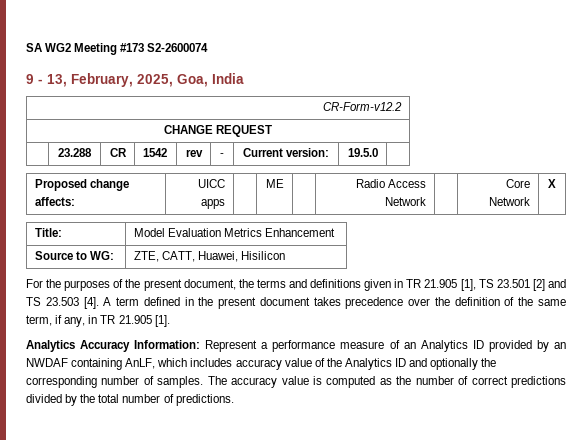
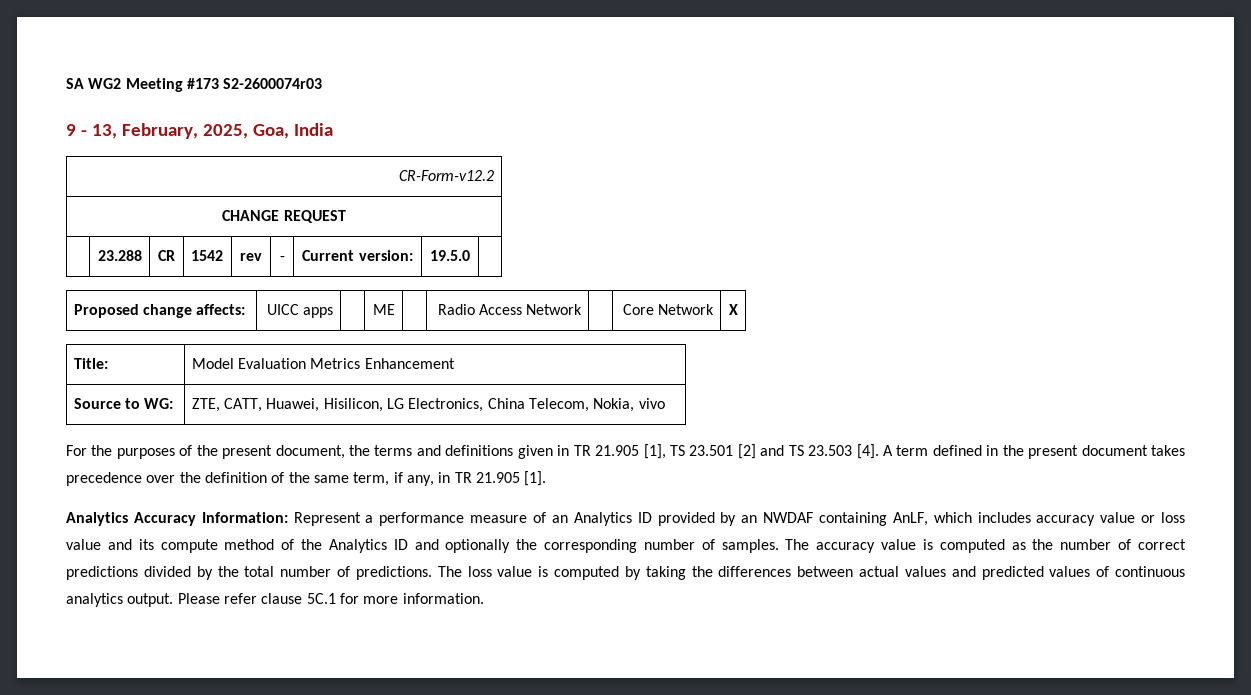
[147,43,209,52] S2-2600074 -> [223,78,323,89] S2-2600074r03
[240,251,285,260] Hisilicon -> [323,398,665,412] Hisilicon, LG Electronics, China Telecom, Nokia, vivo
(312, 362) none -> [1141,512,1185,523] [66,539,275,553] or loss value and its compute method
(234, 400) none -> [437,566,1185,580] [66,593,484,607] The loss value is computed by taking the differences between actual values and predicted values of continuous analytics output. Please refer clause 5C.1 for more information.

